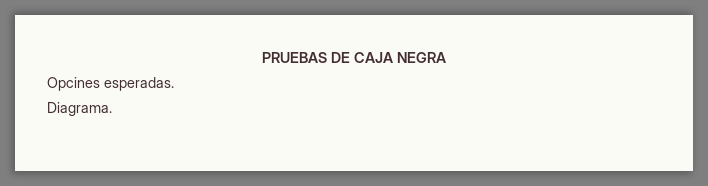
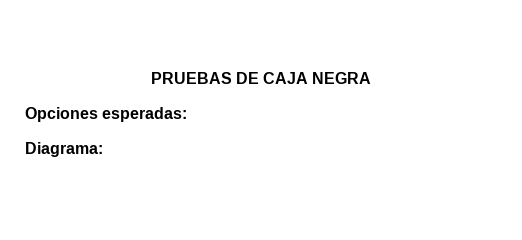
[47,77,174,91] [47,102,112,116] Opcines esperadas. // Diagrama. -> [25,107,188,122] [25,142,103,157] Opciones esperadas: // Diagrama:

